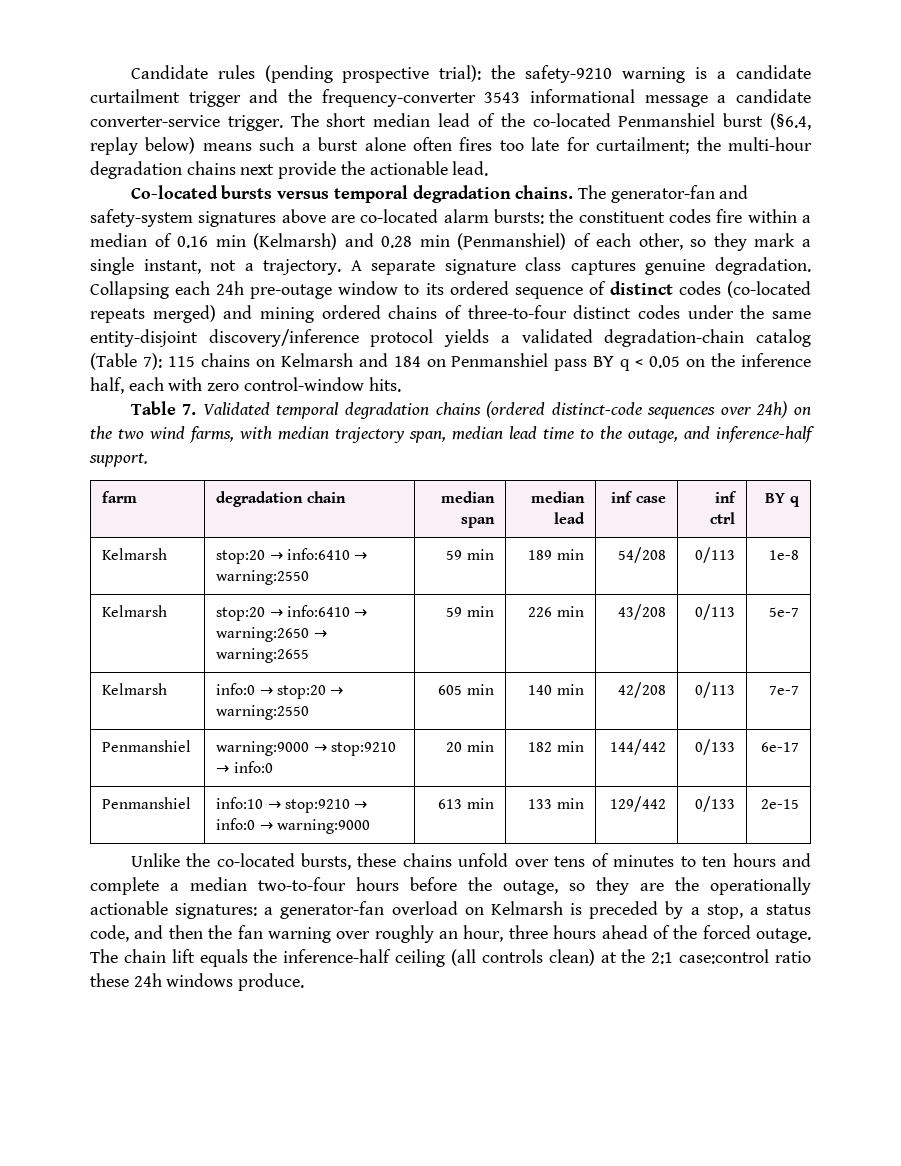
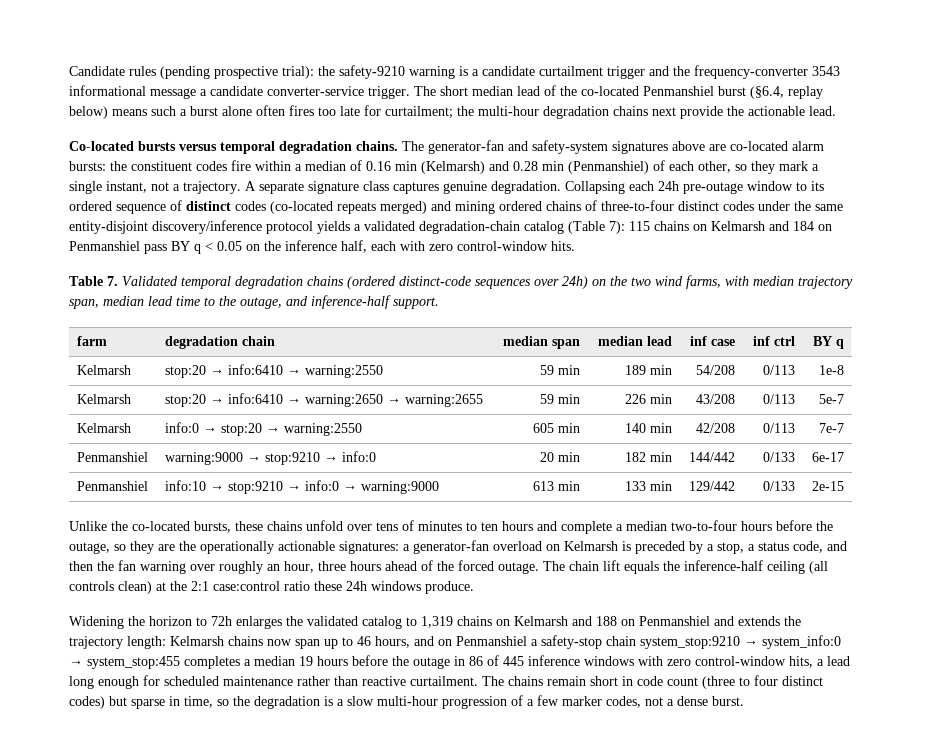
(305, 982) none -> [69,616,801,629] [69,635,841,649] [69,655,850,669] [69,675,823,689] [69,695,744,709] // Widening the horizon to 72h enlarges the validated catalog to 1,319 chains on Kelmarsh and 188 on Penmanshiel and extends the trajectory length: Kelmarsh chains now span up to 46 hours, and on Penmanshiel a safety-stop chain system_stop:9210 → system_info:0 → system_stop:455 completes a median 19 hours before the outage in 86 of 445 inference windows with zero control-window hits, a lead long enough for scheduled maintenance rather than reactive curtailment. The chains remain short in code count (three to four distinct codes) but sparse in time, so the degradation is a slow multi-hour progression of a few marker codes, not a dense burst.

